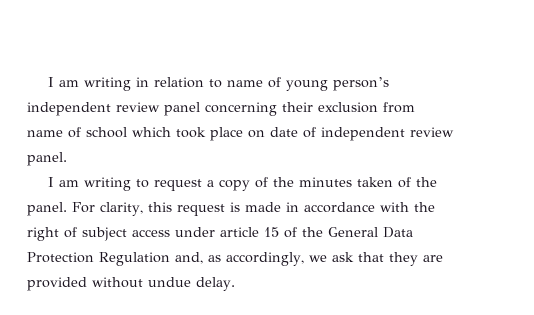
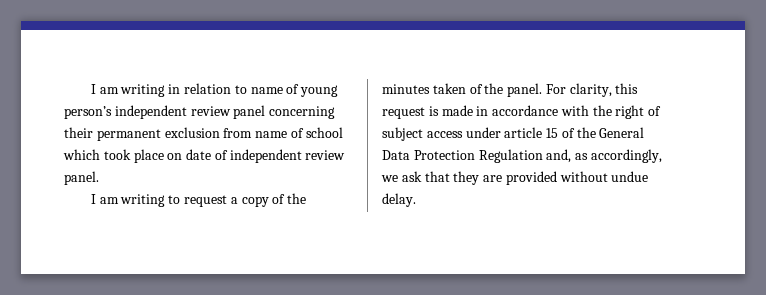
(313, 107) none -> [96,129,161,141] permanent

